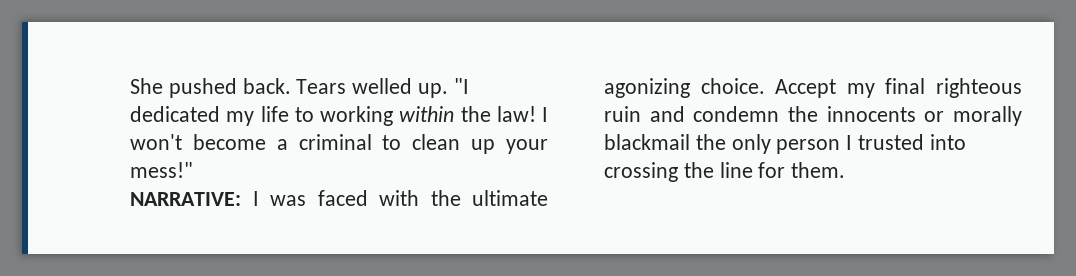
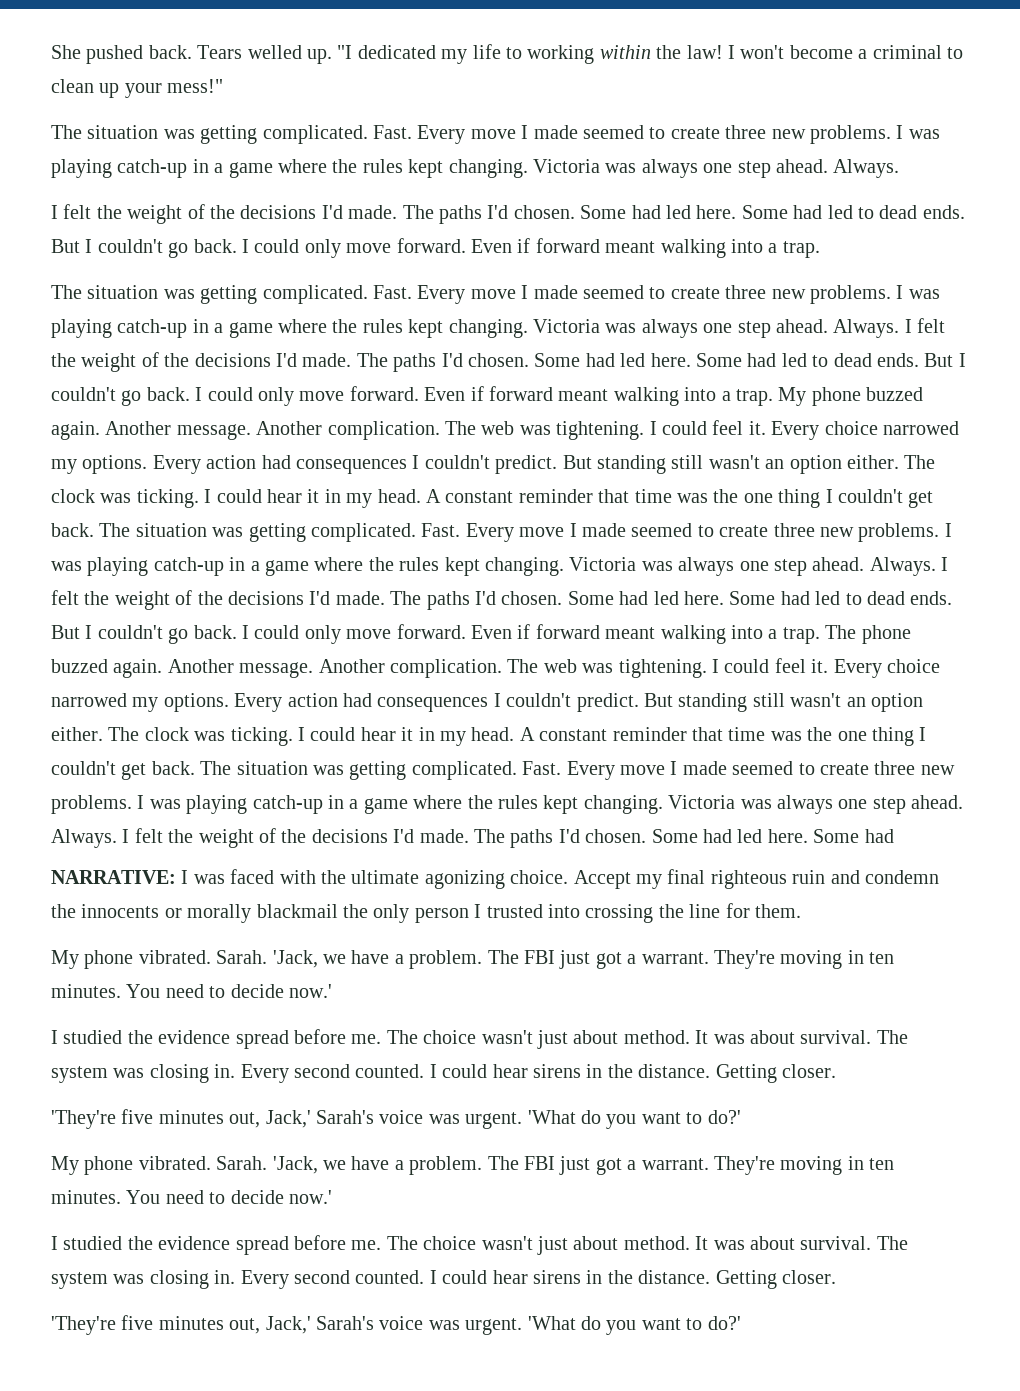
(193, 170) none -> [51,125,940,144] [51,159,900,178] [51,204,965,224] [51,238,820,258] [51,285,940,304] [51,318,946,338] [51,352,966,372] [51,386,924,406] [51,420,959,440] [51,455,936,474] [51,489,934,508] [51,523,952,542] [51,557,949,576] [51,590,953,610] [51,624,911,644] [51,658,940,678] [51,693,923,712] [51,727,927,746] [51,761,955,780] [51,795,964,814] [51,828,894,848] // The situation was getting complicated. Fast. Every move I made seemed to create three new problems. I was playing catch-up in a game where the rules kept changing. Victoria was always one step ahead. Always. // I felt the weight of the decisions I'd made. The paths I'd chosen. Some had led here. Some had led to dead ends. But I couldn't go back. I could only move forward. Even if forward meant walking into a trap. // The situation was getting complicated. Fast. Every move I made seemed to create three new problems. I was playing catch-up in a game where the rules kept changing. Victoria was always one step ahead. Always. I felt the weight of the decisions I'd made. The paths I'd chosen. Some had led here. Some had led to dead ends. But I couldn't go back. I could only move forward. Even if forward meant walking into a trap. My phone buzzed again. Another message. Another complication. The web was tightening. I could feel it. Every choice narrowed my options. Every action had consequences I couldn't predict. But standing still wasn't an option either. The clock was ticking. I could hear it in my head. A constant reminder that time was the one thing I couldn't get back. The situation was getting complicated. Fast. Every move I made seemed to create three new problems. I was playing catch-up in a game where the rules kept changing. Victoria was always one step ahead. Always. I felt the weight of the decisions I'd made. The paths I'd chosen. Some had led here. Some had led to dead ends. But I couldn't go back. I could only move forward. Even if forward meant walking into a trap. The phone buzzed again. Another message. Another complication. The web was tightening. I could feel it. Every choice narrowed my options. Every action had consequences I couldn't predict. But standing still wasn't an option either. The clock was ticking. I could hear it in my head. A constant reminder that time was the one thing I couldn't get back. The situation was getting complicated. Fast. Every move I made seemed to create three new problems. I was playing catch-up in a game where the rules kept changing. Victoria was always one step ahead. Always. I felt the weight of the decisions I'd made. The paths I'd chosen. Some had led here. Some had
(846, 170) none -> [51,950,895,969] [51,984,332,998] [51,1029,908,1049] [51,1064,836,1083] [51,1109,741,1129] [51,1156,895,1175] [51,1190,332,1204] [51,1235,908,1255] [51,1270,836,1289] [51,1315,741,1335] // My phone vibrated. Sarah. 'Jack, we have a problem. The FBI just got a warrant. They're moving in ten minutes. You need to decide now.' // I studied the evidence spread before me. The choice wasn't just about method. It was about survival. The system was closing in. Every second counted. I could hear sirens in the distance. Getting closer. // 'They're five minutes out, Jack,' Sarah's voice was urgent. 'What do you want to do?' // My phone vibrated. Sarah. 'Jack, we have a problem. The FBI just got a warrant. They're moving in ten minutes. You need to decide now.' // I studied the evidence spread before me. The choice wasn't just about method. It was about survival. The system was closing in. Every second counted. I could hear sirens in the distance. Getting closer. // 'They're five minutes out, Jack,' Sarah's voice was urgent. 'What do you want to do?'

